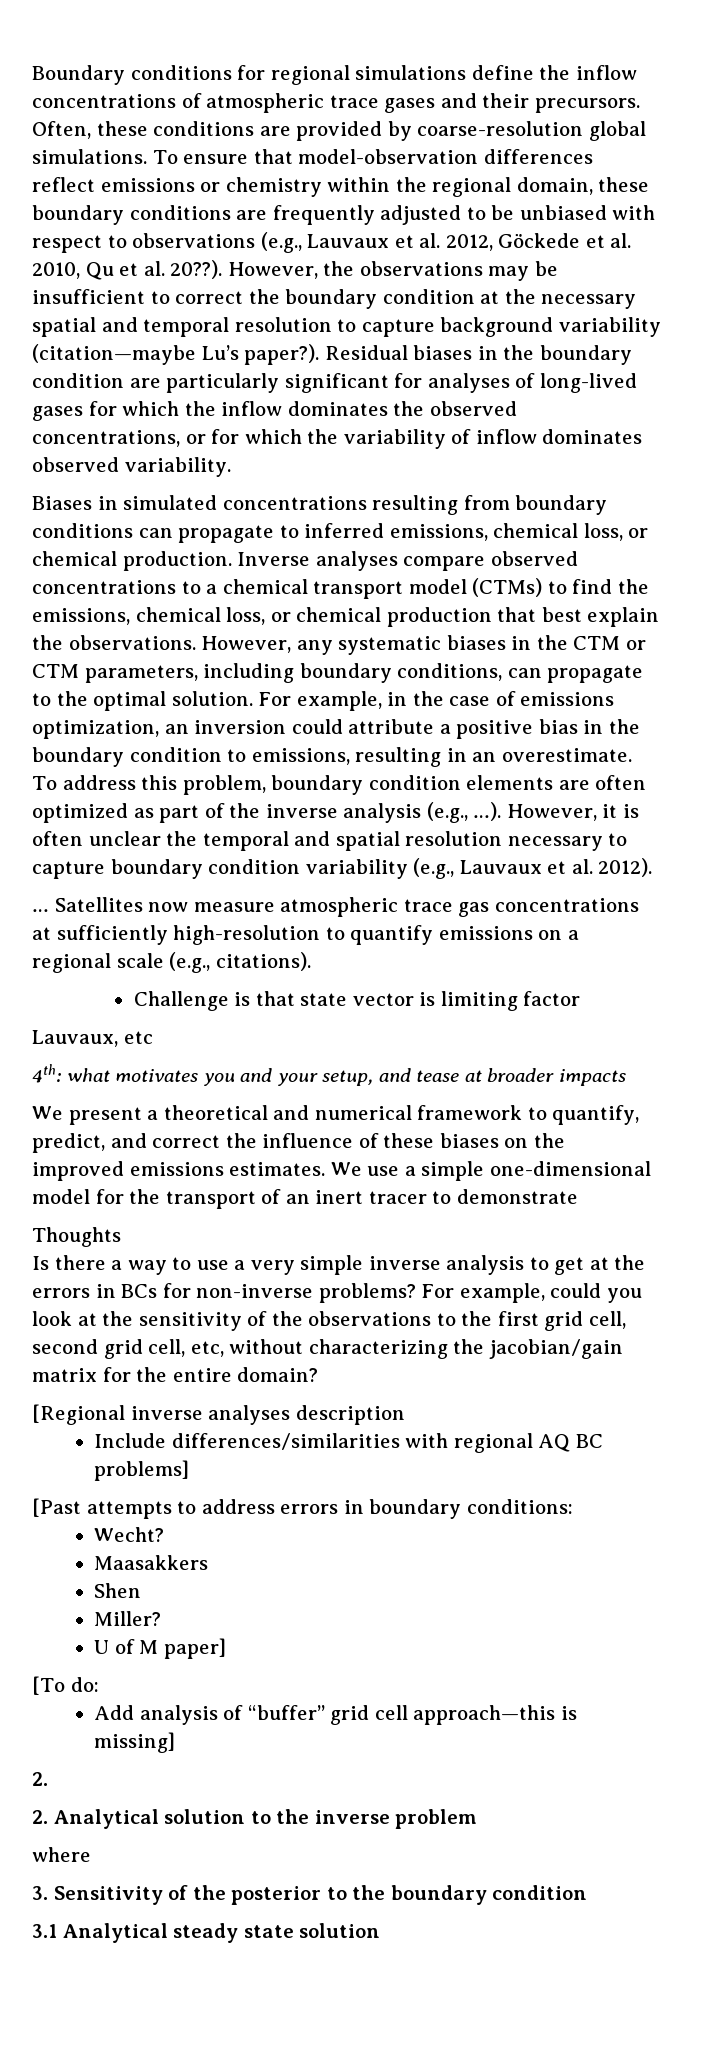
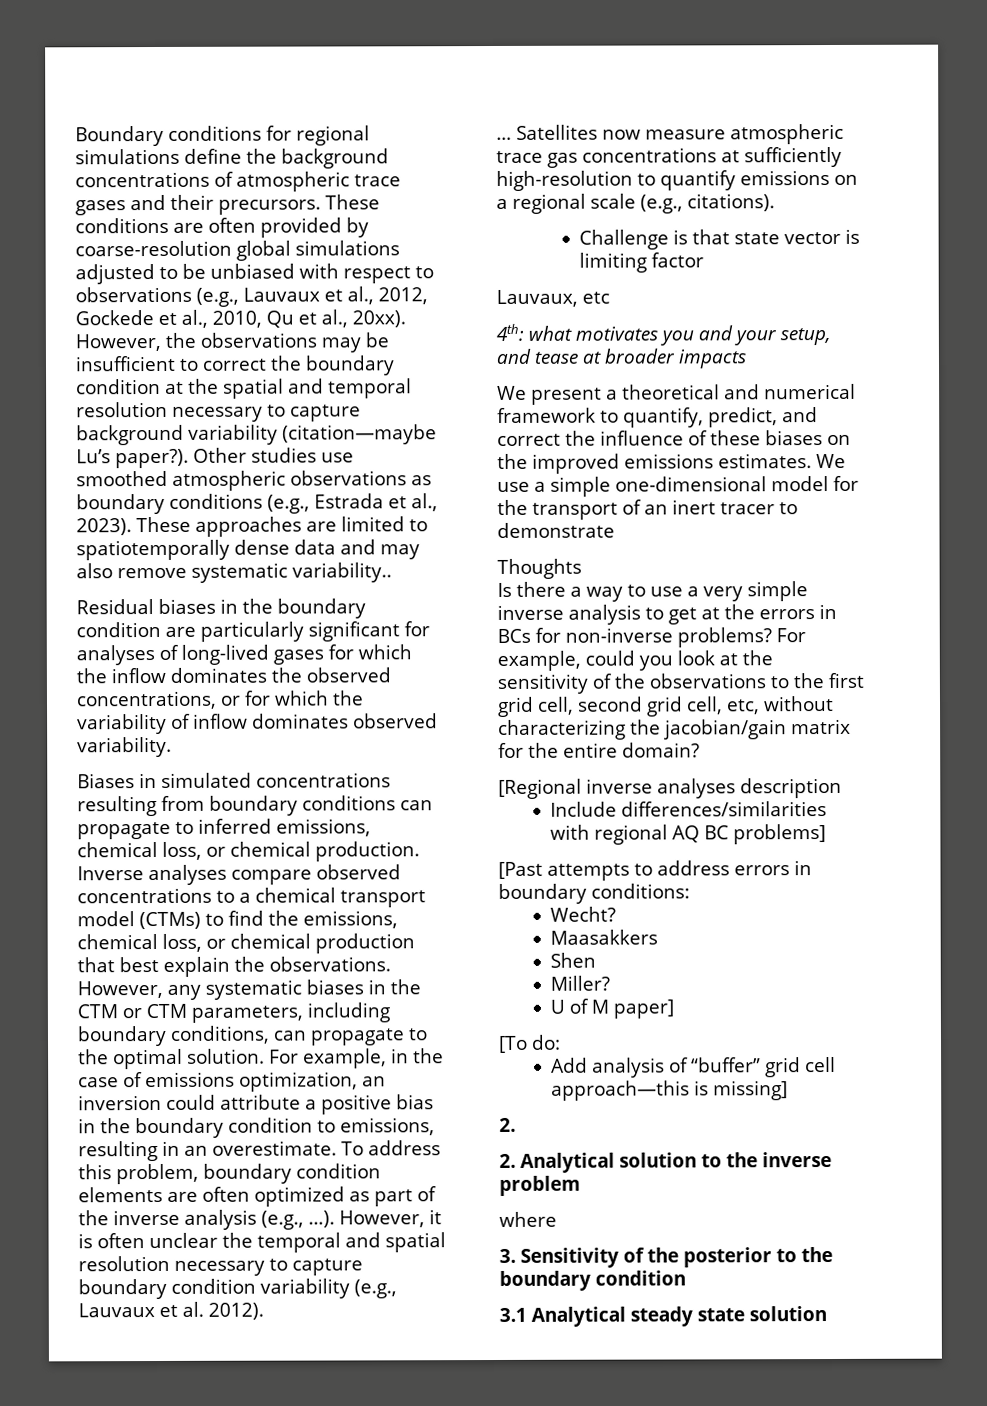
[575,65,637,80] inflow -> [281,148,389,169] background
[32,121,291,139] Often, these conditions are -> [325,194,380,210] [75,217,256,234] These conditions are often
[32,149,593,164] [32,177,650,197] [32,205,375,225] simulations. To ensure that model-observation differences reflect emissions or chemistry within the regional domain, these boundary conditions are frequently -> [295,240,400,256] simulations
[419,233,632,251] al. 2012, Göckede et al. -> [347,286,428,305] [75,309,208,328] al., 2012, Gockede et al.,
[143,260,223,279] al. 20??). -> [321,309,406,328] al., 20xx).
[541,294,637,309] necessary -> (219, 386) none
(332, 324) none -> [172,406,263,422] necessary
(320, 354) none -> [193,447,354,463] [76,470,432,491] [76,493,438,515] [76,516,428,537] [76,539,420,561] [76,562,392,583] Other studies use smoothed atmospheric observations as boundary conditions (e.g., Estrada et al., 2023). These approaches are limited to spatiotemporally dense data and may also remove systematic variability.. //

